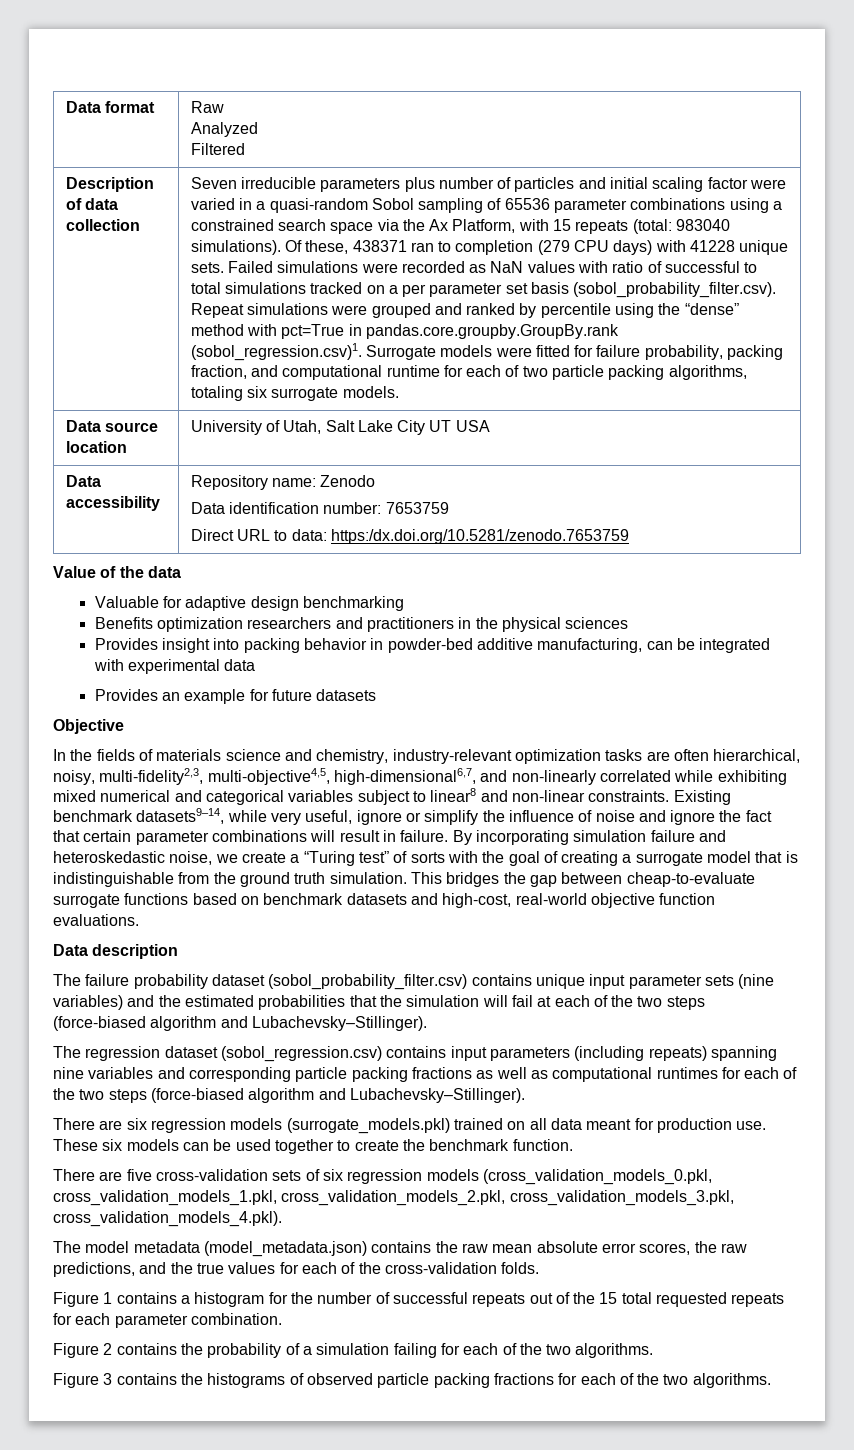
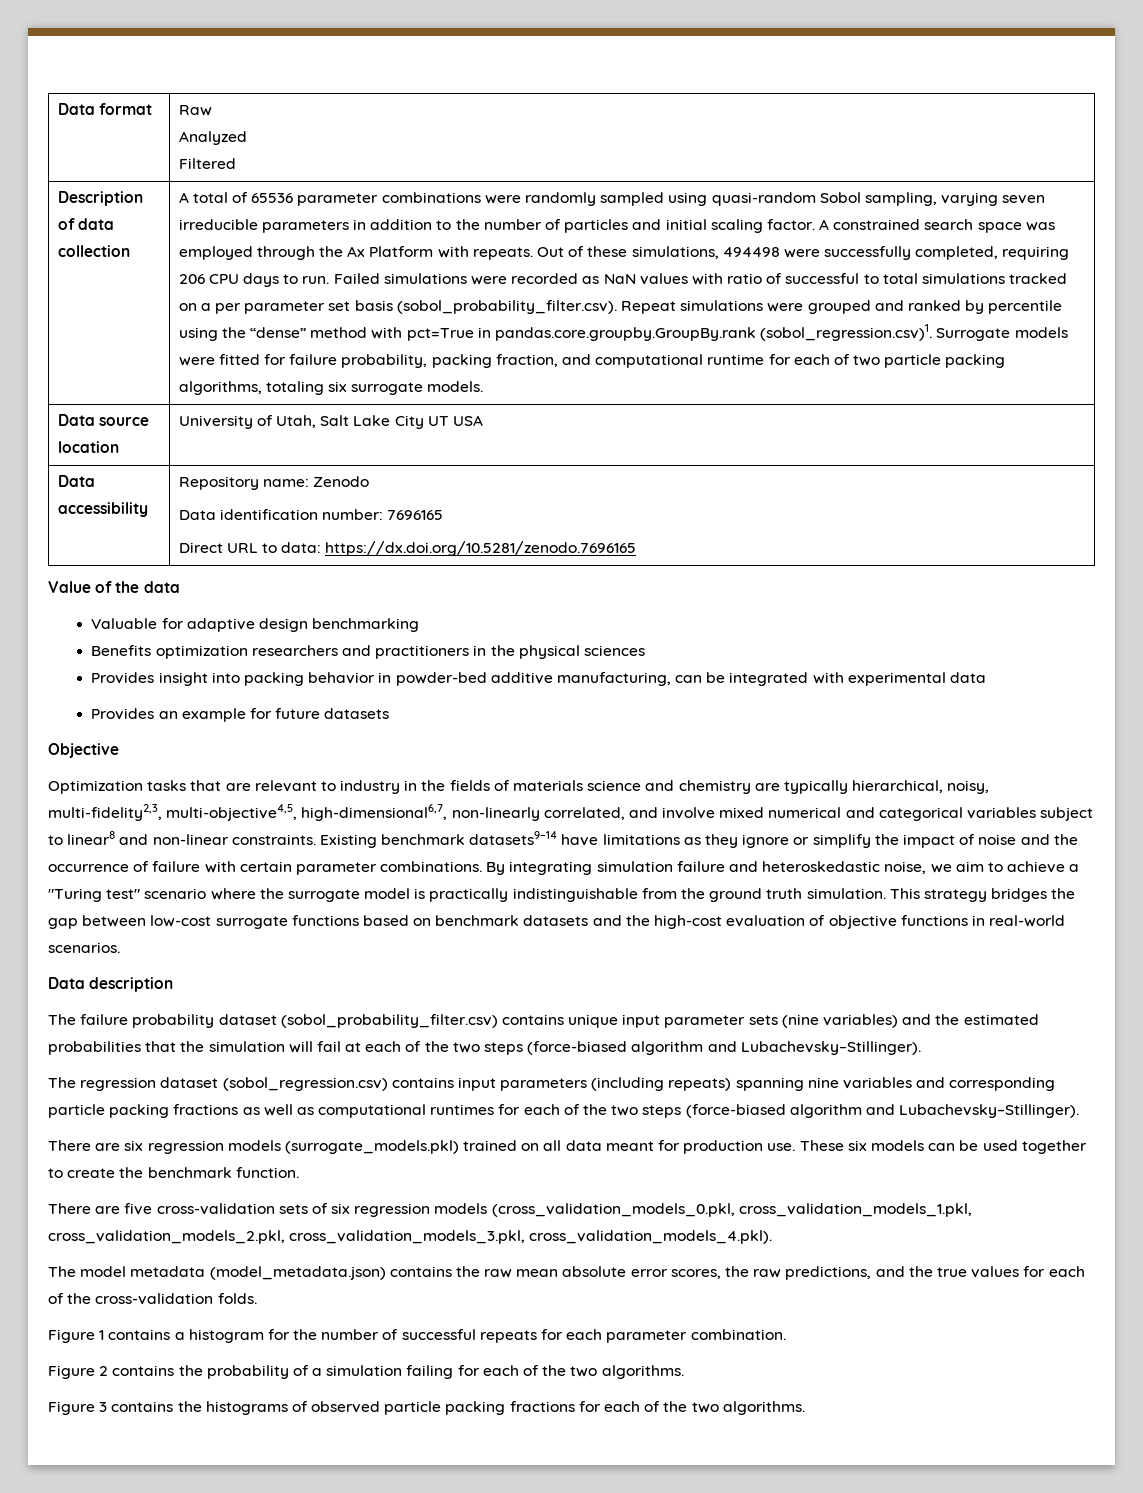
[190,177,435,192] Seven irreducible parameters plus -> [178,192,1046,206] [178,219,480,233] A total of 65536 parameter combinations were randomly sampled using quasi-random Sobol sampling, varying seven irreducible parameters in addition to the
[707,177,787,189] [190,198,783,213] [190,219,731,234] [190,240,789,255] [190,262,224,273] factor were varied in a quasi-random Sobol sampling of 65536 parameter combinations using a constrained search space via the Ax Platform, with 15 repeats (total: 983040 simulations). Of these, 438371 ran to completion (279 CPU days) with 41228 unique sets. -> [766,219,1055,233] [178,246,1070,260] [178,273,330,287] factor. A constrained search space was employed through the Ax Platform with repeats. Out of these simulations, 494498 were successfully completed, requiring 206 CPU days to run.
[385,502,449,514] 7653759 -> [387,510,444,520] 7696165
[330,529,629,544] https:/dx.doi.org/10.5281/zenodo.7653759 -> [325,541,637,556] https://dx.doi.org/10.5281/zenodo.7696165
[53,749,66,761] In -> [48,780,418,794] Optimization tasks that are relevant to industry in
[316,749,709,764] chemistry, industry-relevant optimization tasks are often -> [678,780,848,794] chemistry are typically
[480,770,787,785] and non-linearly correlated while exhibiting -> [451,807,716,821] non-linearly correlated, and involve
[136,808,353,825] datasets9–14, while very useful, -> [469,831,739,848] datasets9–14 have limitations as they
[508,810,574,822] influence -> [902,834,955,848] impact
[670,810,772,825] [53,830,569,845] ignore the fact that certain parameter combinations will result in failure. By incorporating -> [1053,834,1078,845] [48,861,593,875] the occurrence of failure with certain parameter combinations. By integrating
[241,851,798,866] create a “Turing test” of sorts with the goal of creating a surrogate model that is -> [955,861,1080,873] [48,888,509,902] aim to achieve a "Turing test" scenario where the surrogate model is practically
(442, 878) none -> [923,889,987,902] strategy
[626,872,755,887] cheap-to-evaluate -> [150,915,212,927] low-cost
[442,893,716,908] [53,914,139,926] high-cost, real-world objective function evaluations. -> [625,915,1066,929] [48,942,120,953] the high-cost evaluation of objective functions in real-world scenarios.
[529,1292,785,1307] out of the 15 total requested repeats -> (537, 1336) none

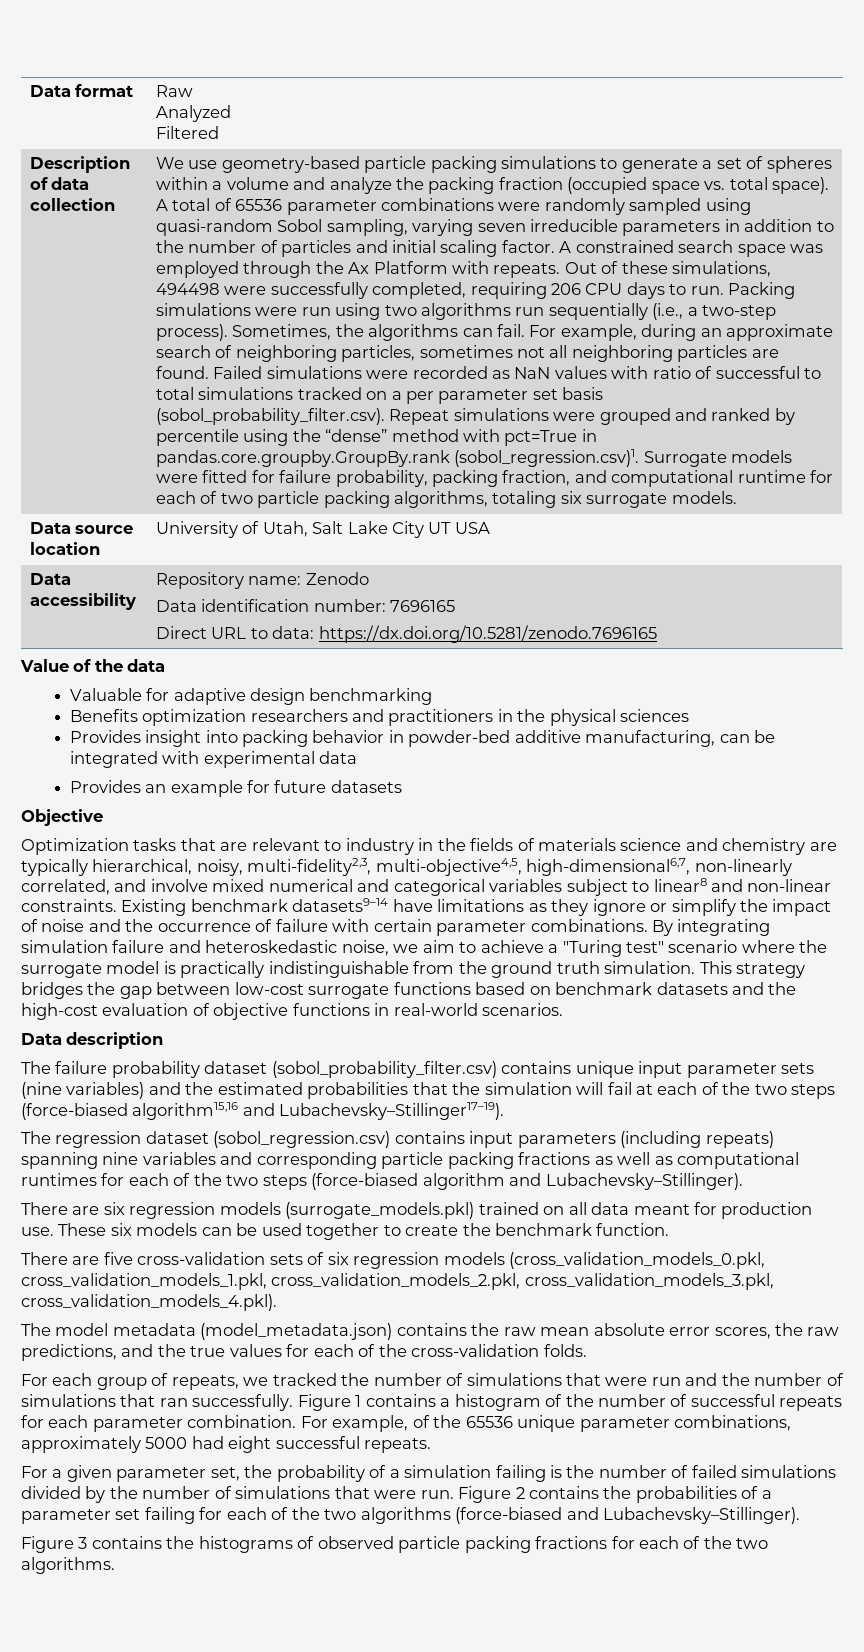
(130, 251) none -> [155,156,832,173] [155,177,830,194] We use geometry-based particle packing simulations to generate a set of spheres within a volume and analyze the packing fraction (occupied space vs. total space).
(330, 280) none -> [728,282,796,299] [155,303,777,320] [155,324,834,341] [155,345,779,362] [155,366,209,379] Packing simulations were run using two algorithms run sequentially (i.e., a two-step process). Sometimes, the algorithms can fail. For example, during an approximate search of neighboring particles, sometimes not all neighboring particles are found.
[631,1041,921,1055] algorithm and Lubachevsky–Stillinger). -> [132,1102,505,1120] algorithm15,16 and Lubachevsky–Stillinger17–19).
(257, 1298) none -> [21,1373,844,1390] [21,1394,294,1411] For each group of repeats, we tracked the number of simulations that were run and the number of simulations that ran successfully.
[267,1329,290,1340] for -> [545,1394,563,1407] of
[48,1365,175,1379] // Figure 2 contains -> [300,1415,792,1432] [21,1436,432,1453] [21,1465,240,1482] For example, of the 65536 unique parameter combinations, approximately 5000 had eight successful repeats. // For a given parameter set,
[457,1365,684,1379] for each of the two algorithms. -> [550,1465,837,1478] [21,1486,772,1503] [21,1507,801,1524] is the number of failed simulations divided by the number of simulations that were run. Figure 2 contains the probabilities of a parameter set failing for each of the two algorithms (force-biased and Lubachevsky–Stillinger).

